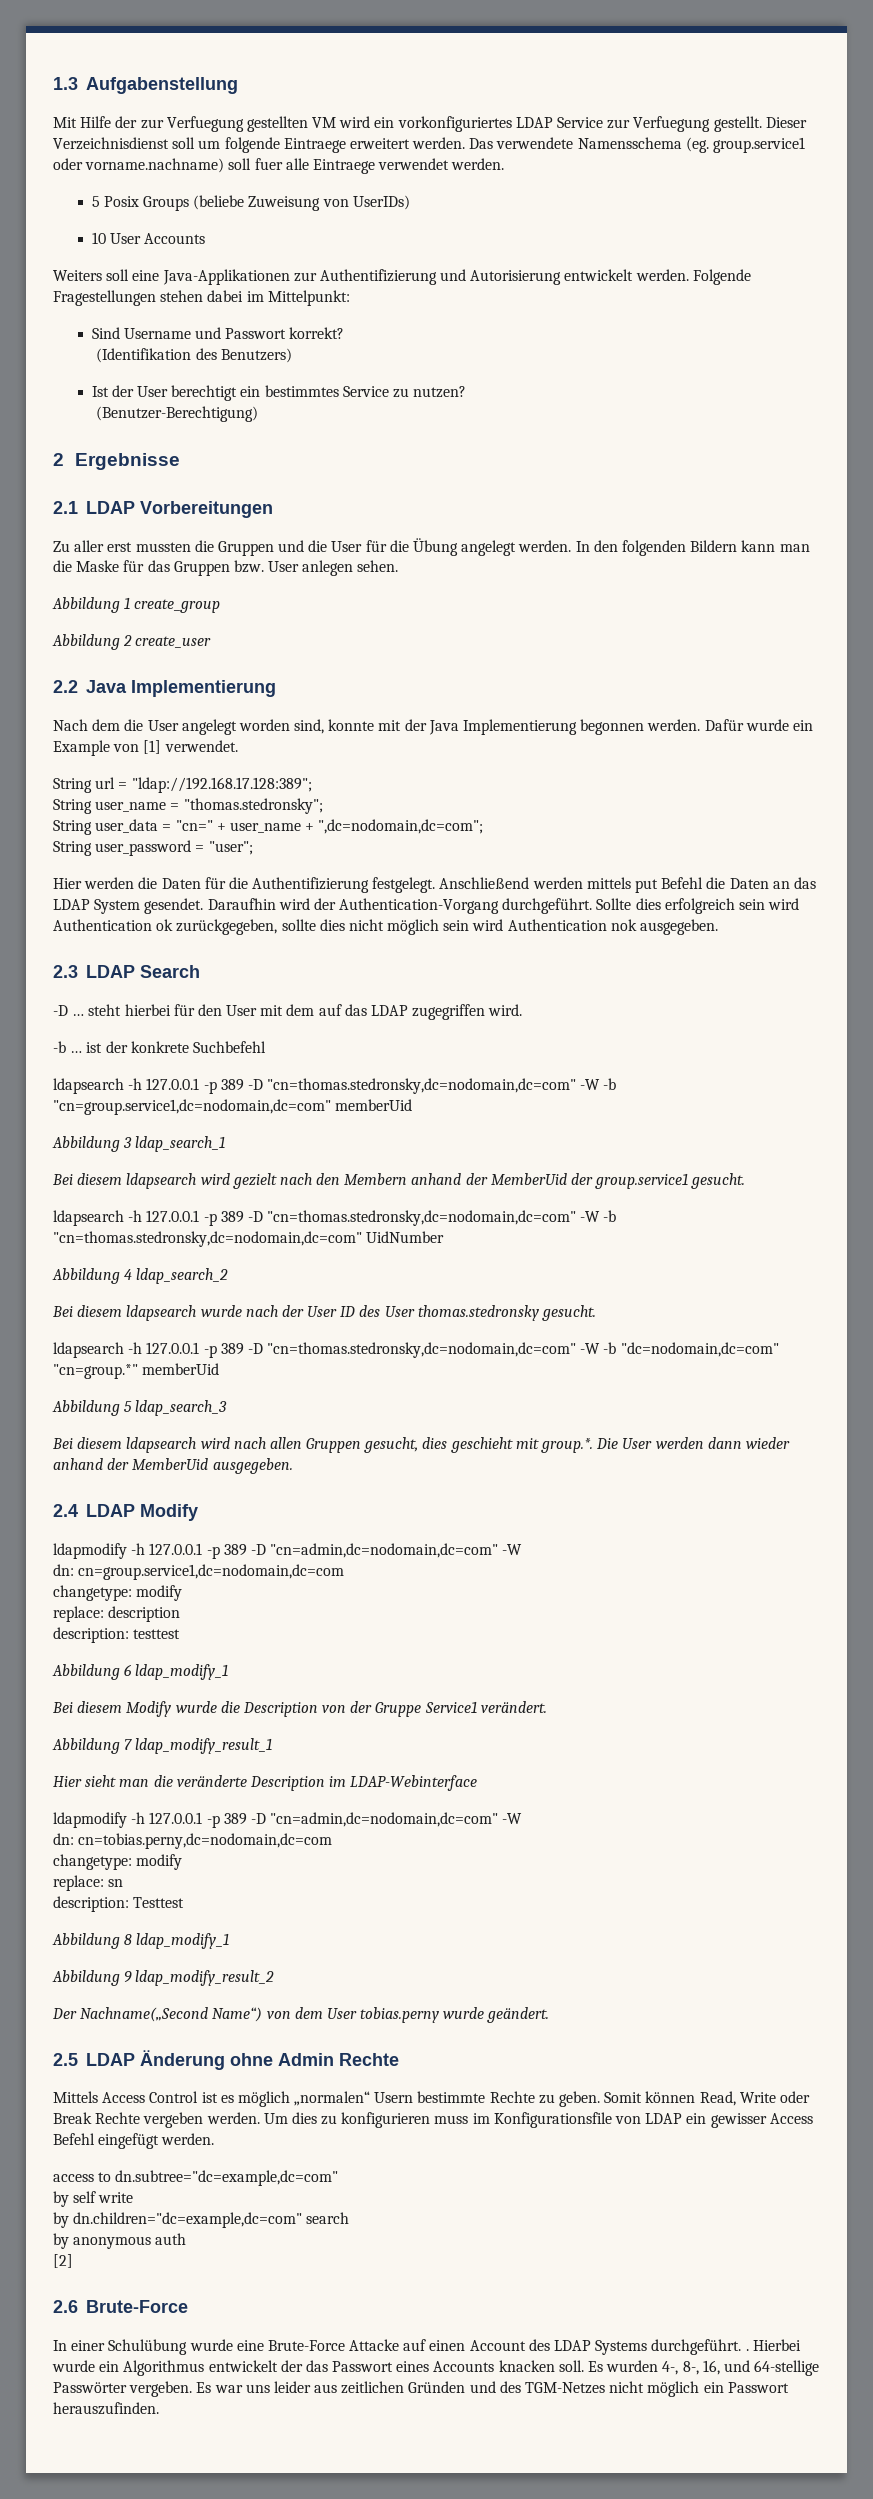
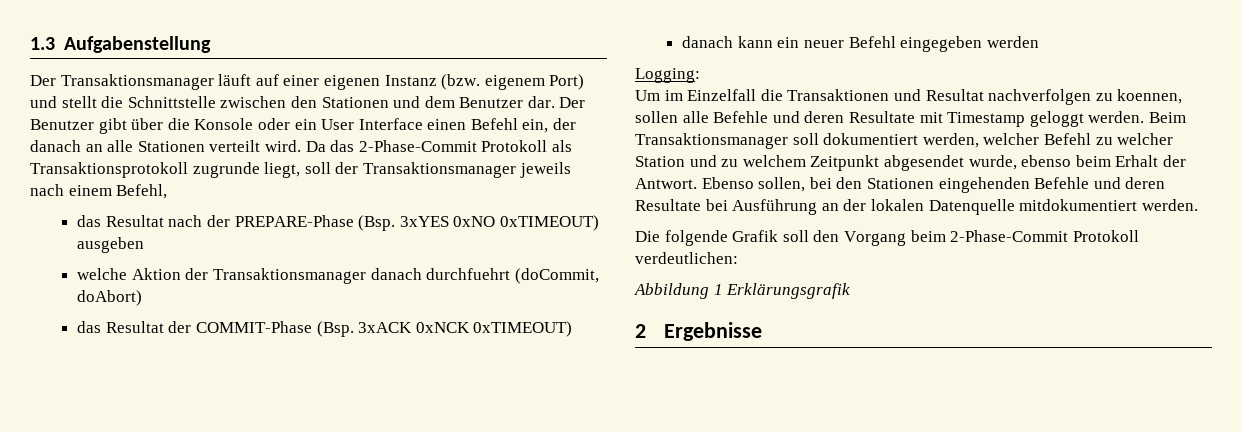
[53,116,807,132] [53,137,806,153] [53,158,505,174] [91,195,410,211] [91,232,206,244] [53,269,751,285] [53,290,350,306] [91,327,345,339] [96,348,292,363] [91,385,467,401] [96,406,259,422] [53,453,180,470] [53,501,273,518] [53,538,810,556] [53,560,399,576] [52,597,221,613] [52,634,212,650] [53,680,276,697] [53,719,813,735] [53,740,238,756] [53,777,312,793] [53,798,323,814] [53,819,484,835] [53,840,253,856] [53,877,816,893] [53,898,800,914] [53,919,719,935] [53,965,200,978] [53,1004,523,1020] [53,1041,266,1053] [53,1078,617,1094] [53,1099,413,1115] [52,1136,226,1152] [52,1173,746,1189] [53,1210,617,1226] [53,1231,445,1247] [52,1268,229,1284] [52,1305,597,1321] [53,1342,779,1358] [53,1363,220,1379] [52,1400,228,1416] [52,1437,790,1453] [53,1458,293,1474] [53,1504,198,1521] [53,1543,523,1559] [53,1564,345,1580] [53,1585,183,1601] [53,1606,181,1622] [53,1627,181,1643] [52,1664,229,1680] [52,1701,547,1717] [52,1738,273,1754] [53,1775,478,1791] [53,1812,523,1828] [53,1833,333,1849] [53,1854,183,1870] [53,1875,124,1891] [53,1896,185,1912] [52,1933,230,1949] [52,1970,275,1986] [52,2007,550,2023] [53,2050,399,2070] [53,2091,810,2107] [53,2112,813,2128] [53,2133,215,2149] [53,2170,339,2186] [53,2191,134,2207] [53,2212,350,2228] [53,2233,187,2249] [53,2254,73,2268] [53,2300,188,2313] [53,2339,801,2355] [52,2360,820,2376] [53,2381,789,2397] [53,2402,159,2415] Mit Hilfe der zur Verfuegung gestellten VM wird ein vorkonfiguriertes LDAP Service zur Verfuegung gestellt. Dieser Verzeichnisdienst soll um folgende Eintraege erweitert werden. Das verwendete Namensschema (eg. group.service1 oder vorname.nachname) soll fuer alle Eintraege verwendet werden. // 5 Posix Groups (beliebe Zuweisung von UserIDs) // 10 User Accounts // Weiters soll eine Java-Applikationen zur Authentifizierung und Autorisierung entwickelt werden. Folgende Fragestellungen stehen dabei im Mittelpunkt: // Sind Username und Passwort korrekt? // (Identifikation des Benutzers) // Ist der User berechtigt ein bestimmtes Service zu nutzen? // (Benutzer-Berechtigung) // 2 Ergebnisse // 2.1 LDAP Vorbereitungen // Zu aller erst mussten die Gruppen und die User für die Übung angelegt werden. In den folgenden Bildern kann man die Maske für das Gruppen bzw. User anlegen sehen. // Abbildung 1 create_group // Abbildung 2 create_user // 2.2 Java Implementierung // Nach dem die User angelegt worden sind, konnte mit der Java Implementierung begonnen werden. Dafür wurde ein Example von [1] verwendet. // String url = "ldap://192.168.17.128:389"; // String user_name = "thomas.stedronsky"; // String user_data = "cn=" + user_name + ",dc=nodomain,dc=com"; // String user_password = "user"; // Hier werden die Daten für die Authentifizierung festgelegt. Anschließend werden mittels put Befehl die Daten an das LDAP System gesendet. Daraufhin wird der Authentication-Vorgang durchgeführt. Sollte dies erfolgreich sein wird Authentication ok zurückgegeben, sollte dies nicht möglich sein wird Authentication nok ausgegeben. // 2.3 LDAP Search // -D … steht hierbei für den User mit dem auf das LDAP zugegriffen wird. // -b … ist der konkrete Suchbefehl // ldapsearch -h 127.0.0.1 -p 389 -D "cn=thomas.stedronsky,dc=nodomain,dc=com" -W -b "cn=group.service1,dc=nodomain,dc=com" memberUid // Abbildung 3 ldap_search_1 // Bei diesem ldapsearch wird gezielt nach den Membern anhand der MemberUid der group.service1 gesucht. // ldapsearch -h 127.0.0.1 -p 389 -D "cn=thomas.stedronsky,dc=nodomain,dc=com" -W -b "cn=thomas.stedronsky,dc=nodomain,dc=com" UidNumber // Abbildung 4 ldap_search_2 // Bei diesem ldapsearch wurde nach der User ID des User thomas.stedronsky gesucht. // ldapsearch -h 127.0.0.1 -p 389 -D "cn=thomas.stedronsky,dc=nodomain,dc=com" -W -b "dc=nodomain,dc=com" "cn=group.*" memberUid // Abbildung 5 ldap_search_3 // Bei diesem ldapsearch wird nach allen Gruppen gesucht, dies geschieht mit group.*. Die User werden dann wieder anhand der MemberUid ausgegeben. // 2.4 LDAP Modify // ldapmodify -h 127.0.0.1 -p 389 -D "cn=admin,dc=nodomain,dc=com" -W // dn: cn=group.service1,dc=nodomain,dc=com // changetype: modify // replace: description // description: testtest // Abbildung 6 ldap_modify_1 // Bei diesem Modify wurde die Description von der Gruppe Service1 verändert. // Abbildung 7 ldap_modify_result_1 // Hier sieht man die veränderte Description im LDAP-Webinterface // ldapmodify -h 127.0.0.1 -p 389 -D "cn=admin,dc=nodomain,dc=com" -W // dn: cn=tobias.perny,dc=nodomain,dc=com // changetype: modify // replace: sn // description: Testtest // Abbildung 8 ldap_modify_1 // Abbildung 9 ldap_modify_result_2 // Der Nachname(„Second Name“) von dem User tobias.perny wurde geändert. // 2.5 LDAP Änderung ohne Admin Rechte // Mittels Access Control ist es möglich „normalen“ Usern bestimmte Rechte zu geben. Somit können Read, Write oder Break Rechte vergeben werden. Um dies zu konfigurieren muss im Konfigurationsfile von LDAP ein gewisser Access Befehl eingefügt werden. // access to dn.subtree="dc=example,dc=com" // by self write // by dn.children="dc=example,dc=com" search // by anonymous auth // [2] // 2.6 Brute-Force // In einer Schulübung wurde eine Brute-Force Attacke auf einen Account des LDAP Systems durchgeführt. . Hierbei wurde ein Algorithmus entwickelt der das Passwort eines Accounts knacken soll. Es wurden 4-, 8-, 16, und 64-stellige Passwörter vergeben. Es war uns leider aus zeitlichen Gründen und des TGM-Netzes nicht möglich ein Passwort herauszufinden. -> [30,74,585,90] [30,96,586,108] [30,118,577,134] [30,140,572,152] [30,162,571,178] [30,184,168,199] [77,215,599,231] [77,237,145,253] [77,268,599,284] [77,290,143,306] [77,321,573,337] [682,36,1039,52] [635,68,700,83] [635,89,1183,105] [635,111,1186,127] [635,133,1174,149] [635,155,1186,171] [635,177,1166,193] [635,199,1198,215] [635,230,1139,246] [635,252,738,264] [634,283,851,299] [635,322,762,341] Der Transaktionsmanager läuft auf einer eigenen Instanz (bzw. eigenem Port) und stellt die Schnittstelle zwischen den Stationen und dem Benutzer dar. Der Benutzer gibt über die Konsole oder ein User Interface einen Befehl ein, der danach an alle Stationen verteilt wird. Da das 2-Phase-Commit Protokoll als Transaktionsprotokoll zugrunde liegt, soll der Transaktionsmanager jeweils nach einem Befehl, // das Resultat nach der PREPARE-Phase (Bsp. 3xYES 0xNO 0xTIMEOUT) ausgeben // welche Aktion der Transaktionsmanager danach durchfuehrt (doCommit, doAbort) // das Resultat der COMMIT-Phase (Bsp. 3xACK 0xNCK 0xTIMEOUT) // danach kann ein neuer Befehl eingegeben werden // Logging: // Um im Einzelfall die Transaktionen und Resultat nachverfolgen zu koennen, sollen alle Befehle und deren Resultate mit Timestamp geloggt werden. Beim Transaktionsmanager soll dokumentiert werden, welcher Befehl zu welcher Station und zu welchem Zeitpunkt abgesendet wurde, ebenso beim Erhalt der Antwort. Ebenso sollen, bei den Stationen eingehenden Befehle und deren Resultate bei Ausführung an der lokalen Datenquelle mitdokumentiert werden. // Die folgende Grafik soll den Vorgang beim 2-Phase-Commit Protokoll verdeutlichen: // Abbildung 1 Erklärungsgrafik // 2 Ergebnisse

